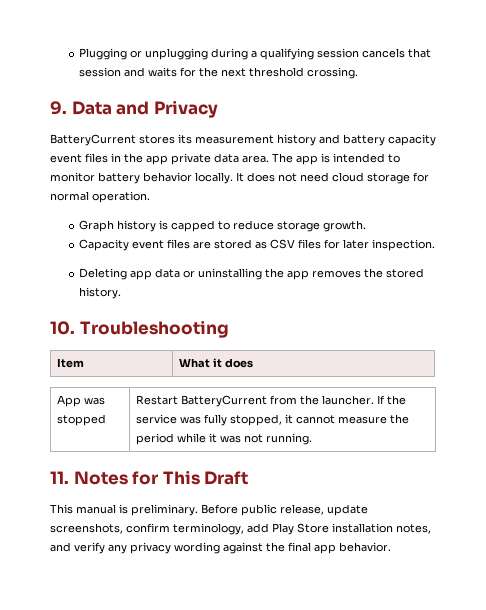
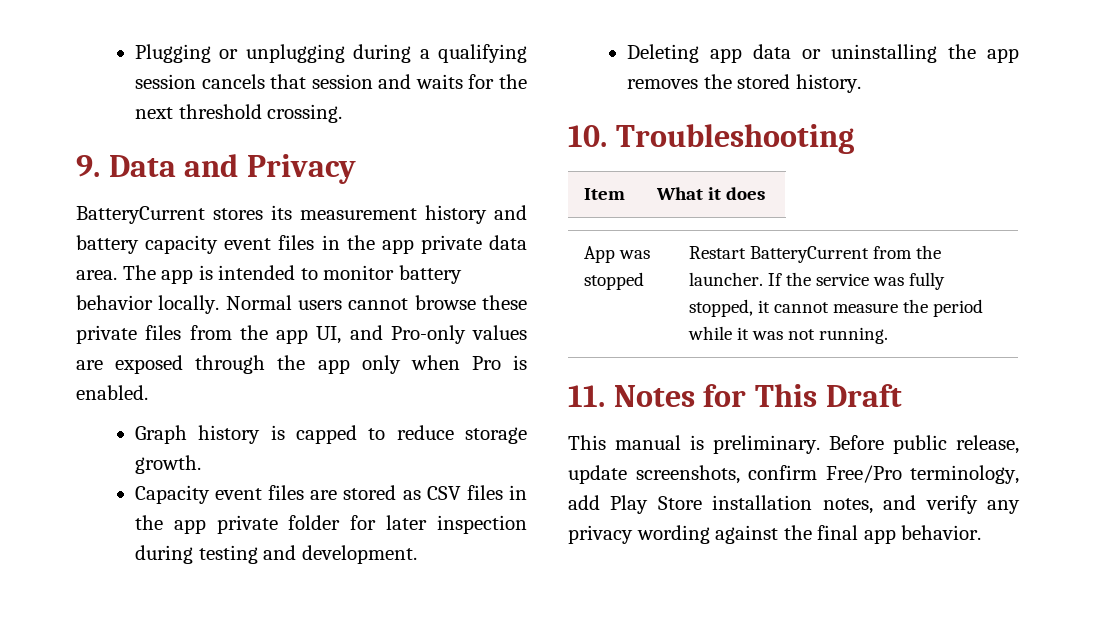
[236,172,429,184] [50,191,150,203] It does not need cloud storage for normal operation. -> [225,295,527,310] [76,325,527,344] [76,355,527,374] [76,385,148,400] Normal users cannot browse these private files from the app UI, and Pro-only values are exposed through the app only when Pro is enabled.
[323,239,435,251] for later inspection. -> [509,485,528,500] [134,515,527,534] [134,545,417,564] in the app private folder for later inspection during testing and development.
(170, 528) none -> [825,465,902,483] Free/Pro

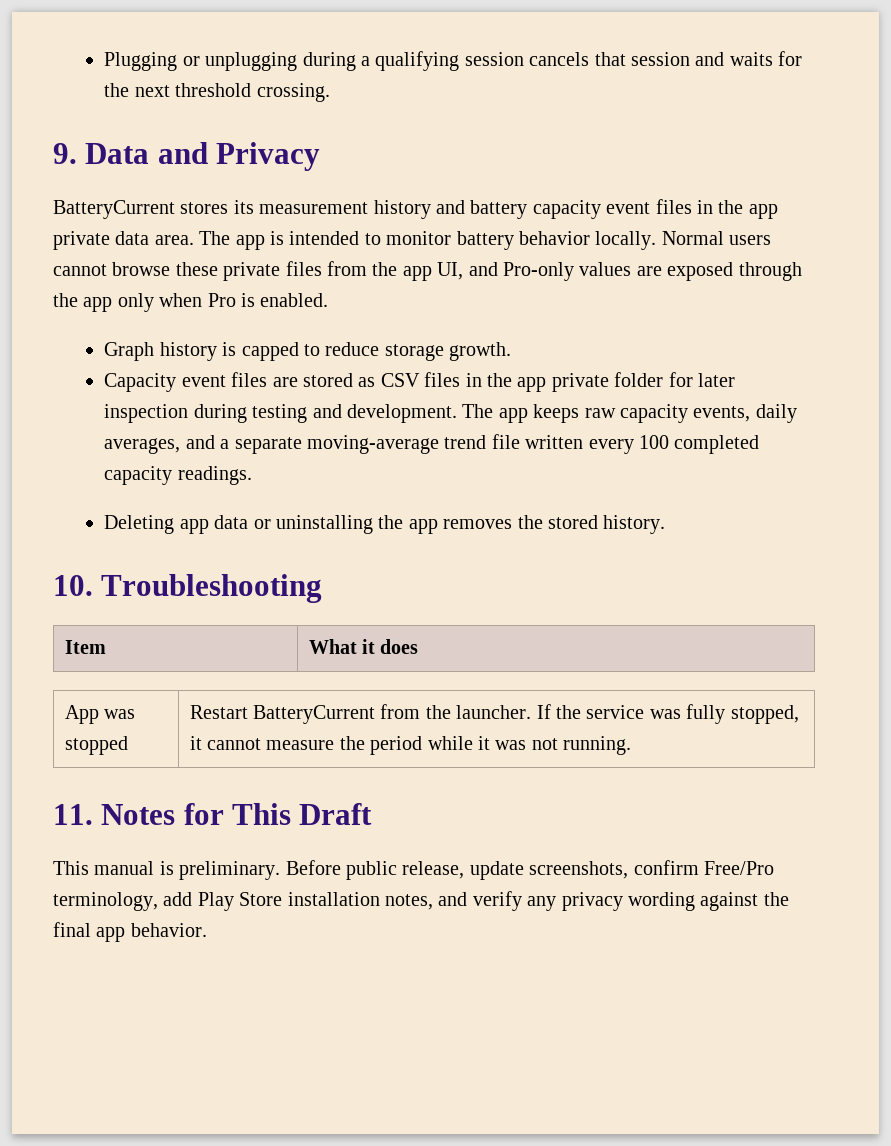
(417, 554) none -> [462,404,797,423] [104,434,760,454] [104,466,252,485] The app keeps raw capacity events, daily averages, and a separate moving-average trend file written every 100 completed capacity readings.

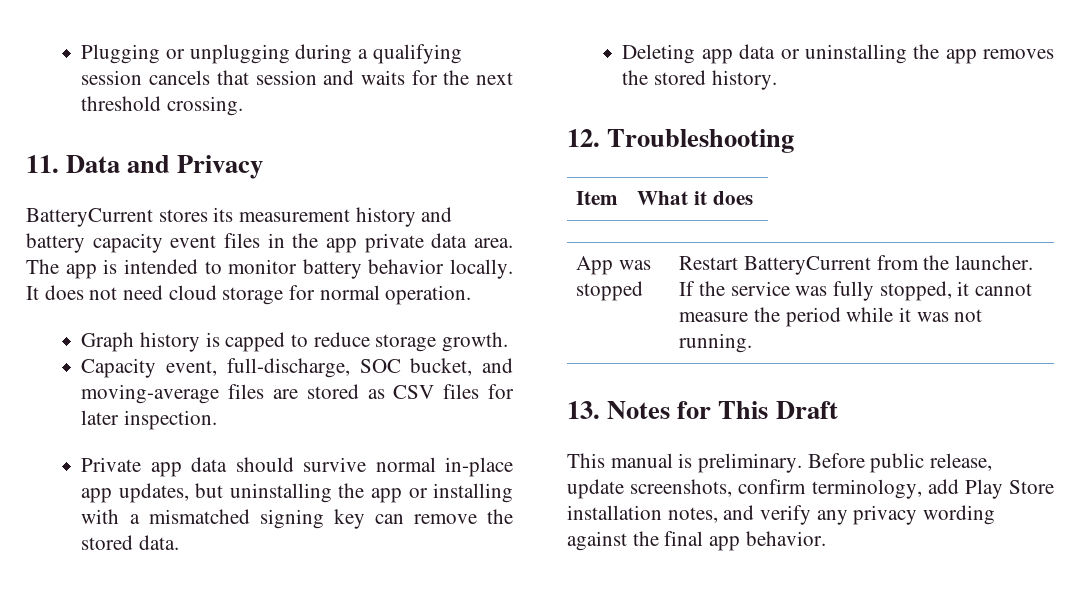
[53,143,77,164] 9. -> [26,155,59,173] 11.
[661,231,772,245] [53,261,802,281] [53,293,329,312] Normal users cannot browse these private files from the app UI, and Pro-only values are exposed through the app only when Pro is enabled. -> [26,285,472,305] It does not need cloud storage for normal operation.
[181,375,226,387] event -> [166,358,513,378] [81,384,220,404] event, full-discharge, SOC bucket, and moving-average
[465,372,735,392] [104,404,797,423] [104,434,760,454] [104,466,252,485] in the app private folder for later inspection during testing and development. The app keeps raw capacity events, daily averages, and a separate moving-average trend file written every 100 completed capacity readings. -> [487,384,514,399] [81,410,218,430] [81,457,513,477] [81,483,513,503] [81,509,513,529] [81,535,180,550] for later inspection. // Private app data should survive normal in-place app updates, but uninstalling the app or installing with a mismatched signing key can remove the stored data.
[53,575,93,596] 10. -> [567,129,600,147] 12.
[53,804,93,825] 11. -> [567,401,600,419] 13.
[703,861,774,875] Free/Pro -> (807, 486) none

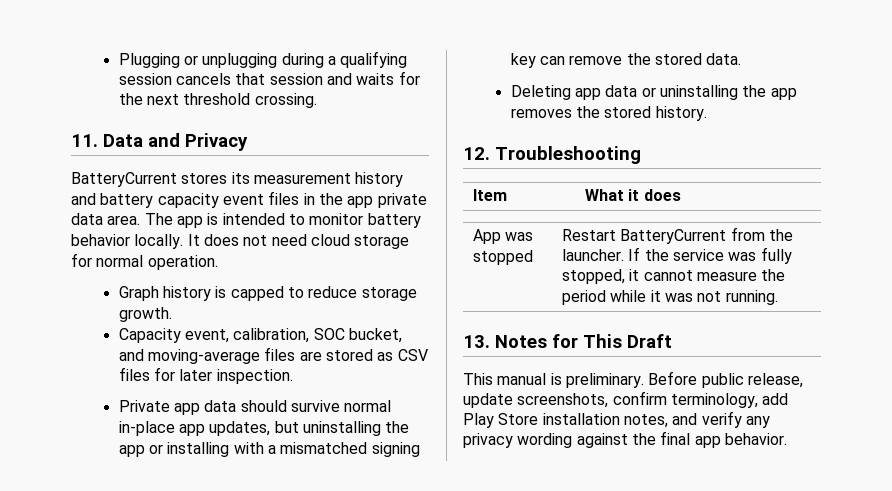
[226,358,350,378] full-discharge, -> [233,328,310,343] calibration,

